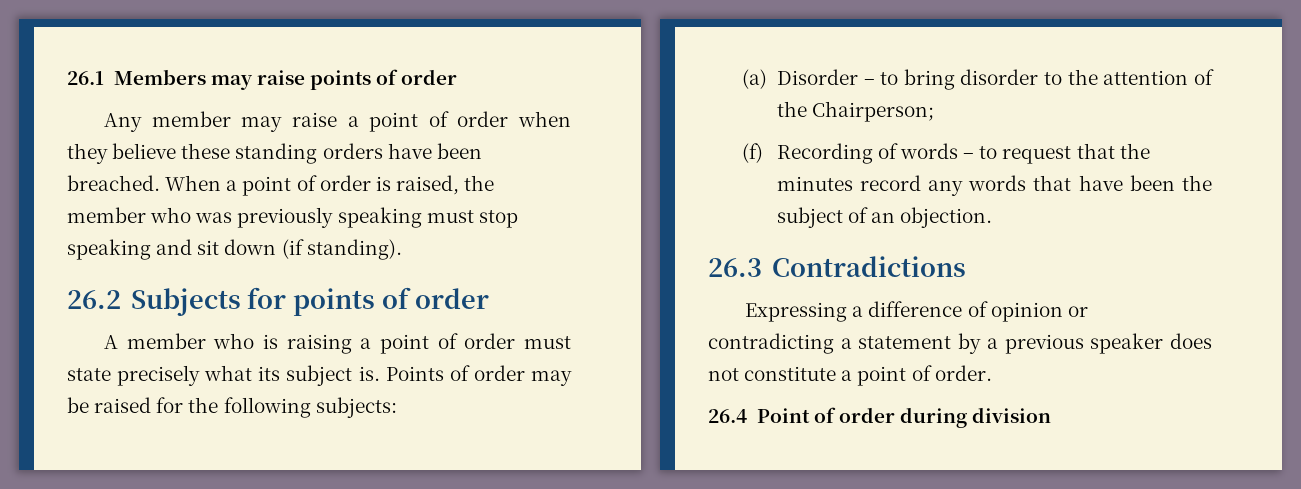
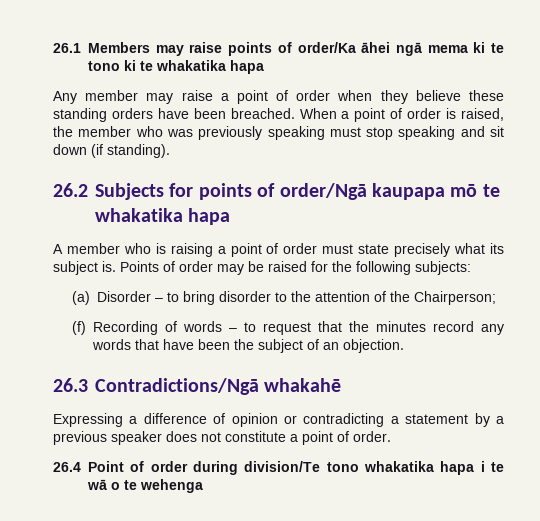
[401,69,458,85] order -> [297,42,504,56] [88,60,264,74] order/Ka āhei ngā mema ki te tono ki te whakatika hapa
[415,288,490,309] order -> [279,183,500,200] [95,208,231,225] order/Ngā kaupapa mō te whakatika hapa
[771,256,966,277] Contradictions -> [95,378,342,395] Contradictions/Ngā whakahē
[972,407,1052,423] division -> [244,461,504,475] [87,479,203,493] division/Te tono whakatika hapa i te wā o te wehenga

